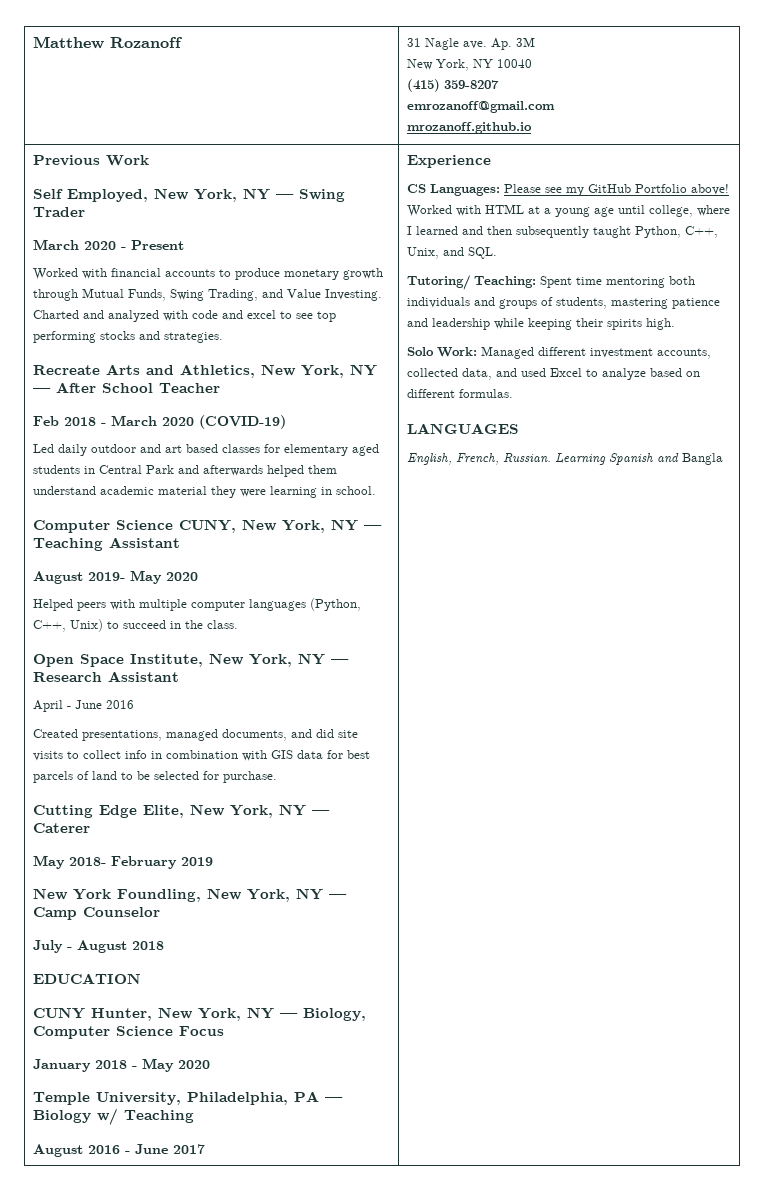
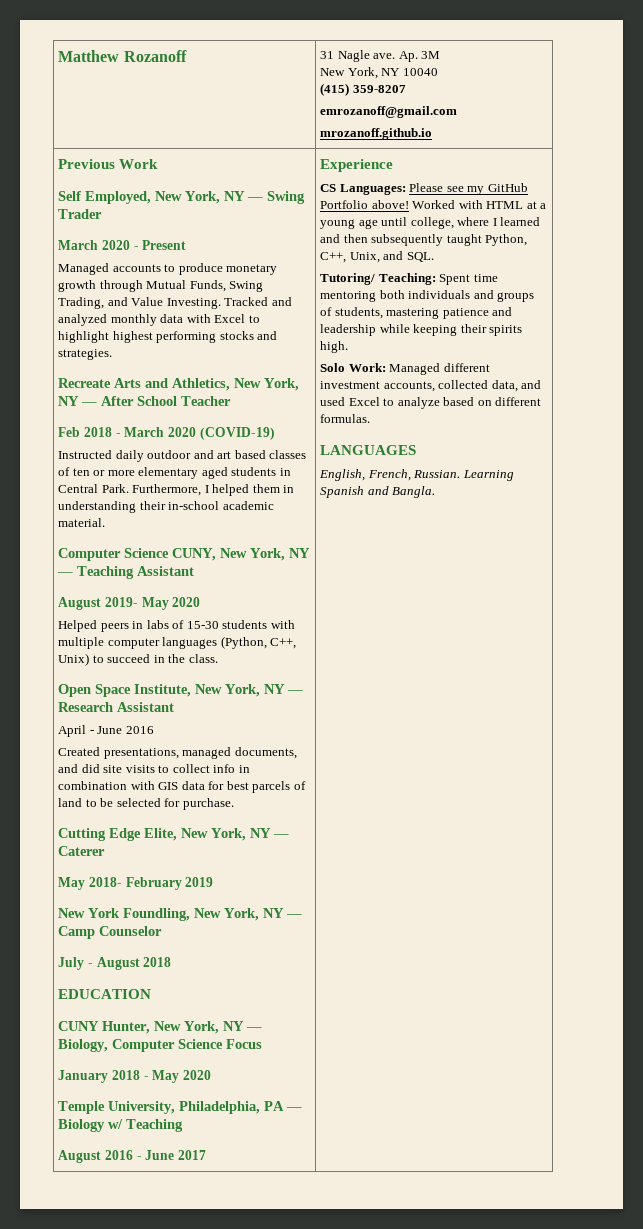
[32,268,161,280] Worked with financial -> [58,263,110,275] Managed
[32,310,79,319] Charted -> [224,297,269,306] Tracked
[162,310,336,322] with code and excel to see top -> [110,314,260,326] [58,331,153,343] monthly data with Excel to highlight highest
[32,444,54,453] Led -> [58,450,113,459] Instructed
[263,444,280,453] for -> [58,467,135,476] of ten or more
[145,465,337,477] [32,486,376,498] Park and afterwards helped them understand academic material they were learning in school. -> [101,484,295,496] [58,501,274,513] [58,518,106,527] Park. Furthermore, I helped them in understanding their in-school academic material.
(106, 606) none -> [132,620,268,629] in labs of 15-30 students
[681,453,723,465] Bangla -> [392,486,436,498] Bangla.

